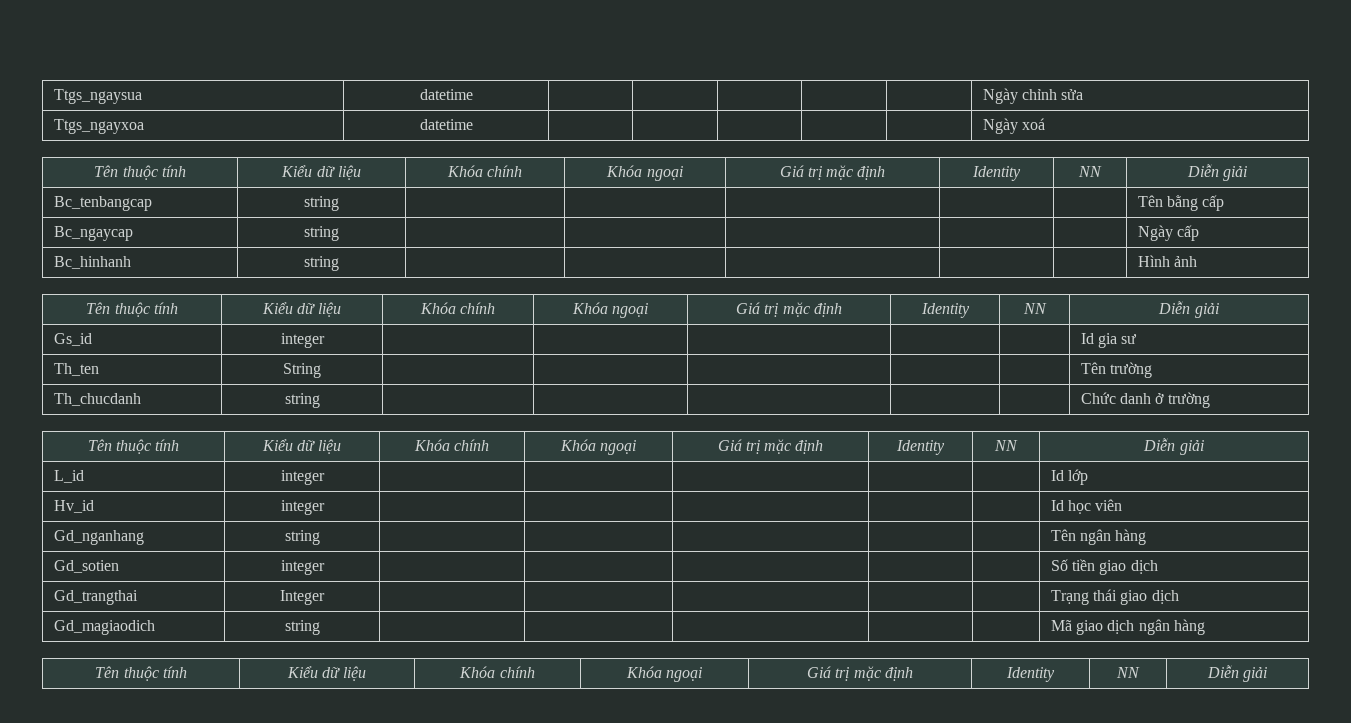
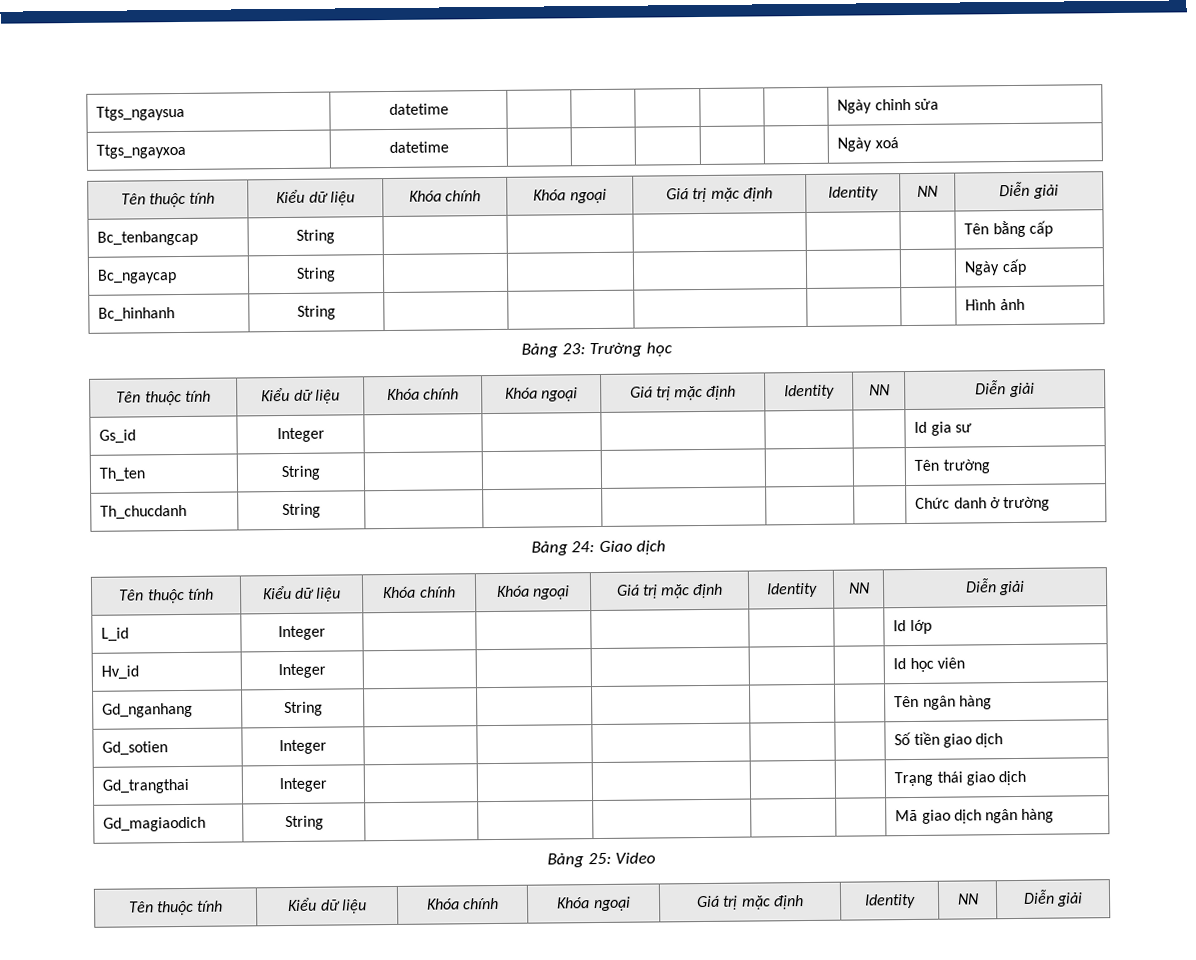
[304,196,339,211] string -> [296,229,335,244] String
[304,226,339,241] string -> [296,267,336,282] String
[304,256,339,271] string -> [297,305,336,320] String
(1197, 261) none -> [521,342,673,358] // Bảng 23: Trường học
[280,333,325,348] integer -> [276,427,325,443] Integer
[284,393,320,408] string -> [282,503,321,519] String
(1210, 400) none -> [530,540,667,556] // Bảng 24: Giao dịch
[280,470,325,485] integer -> [278,625,326,641] Integer
[280,500,325,515] integer -> [278,663,326,679] Integer
[284,530,320,545] string -> [283,701,323,717] String
[280,560,325,575] integer -> [279,739,327,755] Integer
[284,620,320,635] string -> [284,815,324,831] String
(1205, 627) none -> [546,852,657,868] // Bảng 25: Video

